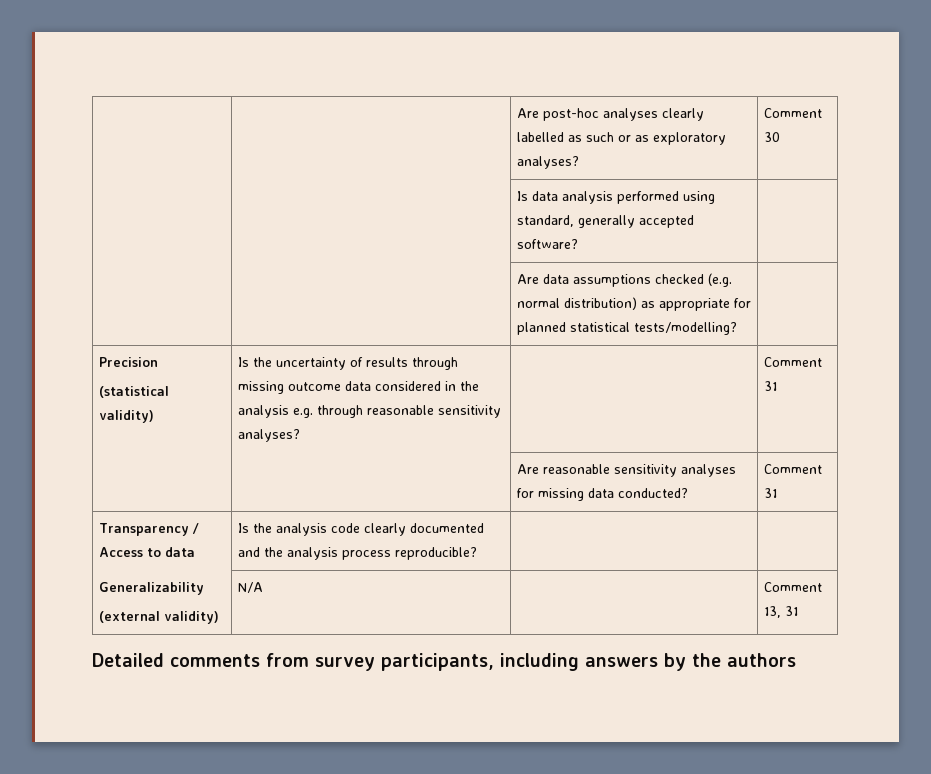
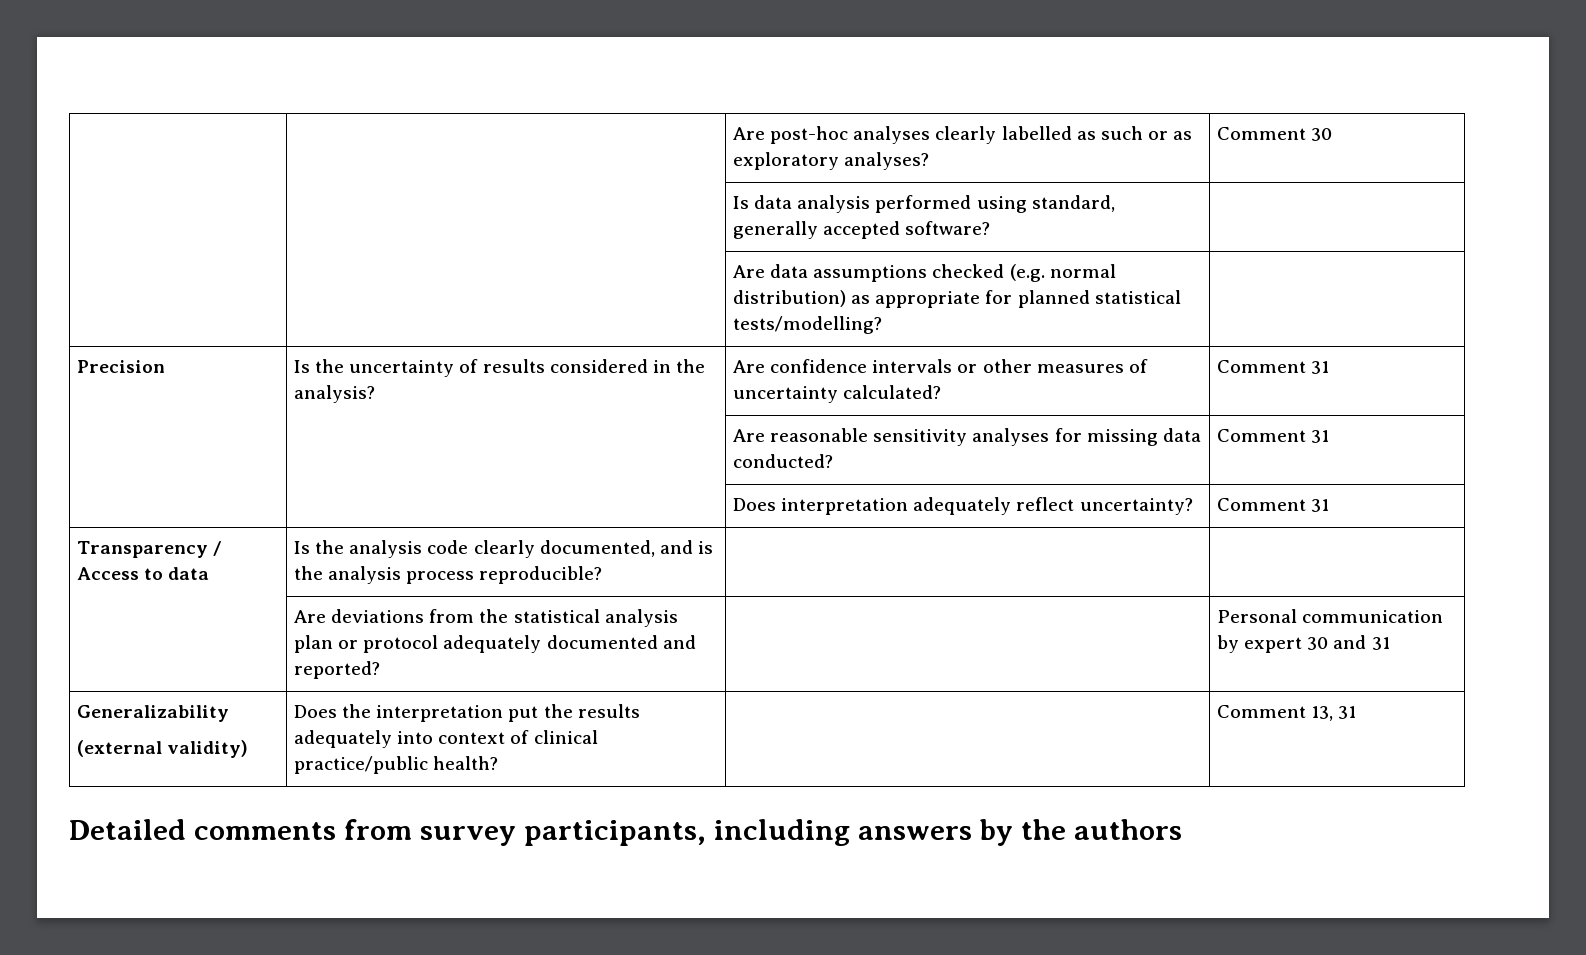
[98,386,169,398] [98,410,154,423] // (statistical validity) -> (165, 366) none
[411,357,458,370] [237,381,479,394] [237,405,501,418] [237,429,300,442] through missing outcome data considered in the analysis e.g. through reasonable sensitivity analyses? | -> [549,359,705,373] [293,385,375,403] [732,359,1148,373] [732,385,942,403] considered in the analysis? | Are confidence intervals or other measures of uncertainty calculated?
(777, 493) none -> [732,497,1193,515] [1216,498,1330,512] // | | Does interpretation adequately reflect uncertainty? | Comment 31
[409,523,484,533] [237,547,260,557] documented and -> [539,540,713,557] documented, and is
[98,582,204,595] [98,611,219,624] [237,582,263,593] Generalizability // (external validity) | N/A -> [293,609,678,627] [293,635,696,653] [293,661,380,679] [1216,609,1444,623] [1216,635,1390,653] [76,705,229,722] [76,740,249,758] [293,704,640,722] [293,730,598,748] [293,756,499,774] | Are deviations from the statistical analysis plan or protocol adequately documented and reported? | | Personal communication by expert 30 and 31 // Generalizability // (external validity) | Does the interpretation put the results adequately into context of clinical practice/public health?

